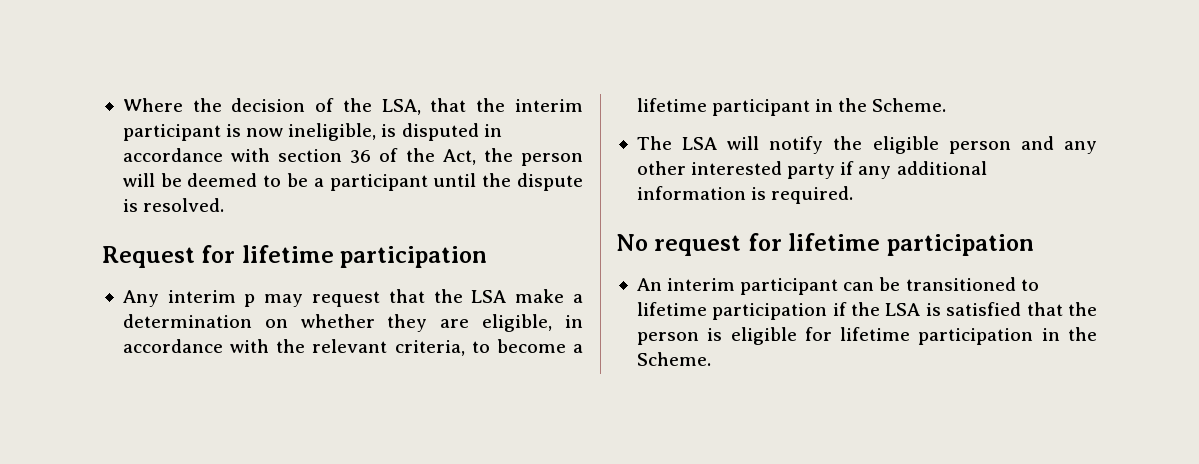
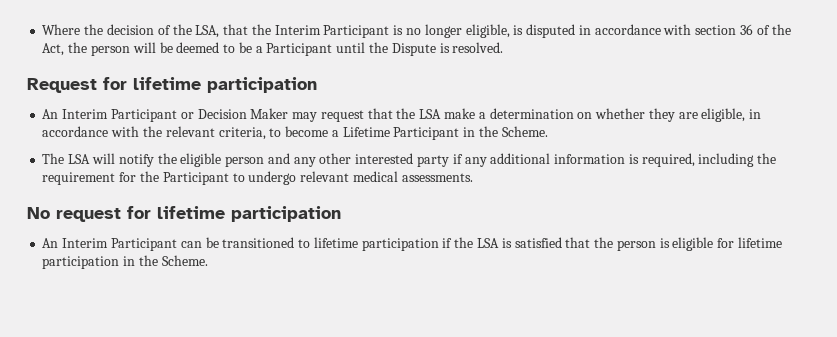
[515,99,583,112] [122,123,377,141] interim participant is now ineligible, -> [274,24,510,38] Interim Participant is no longer eligible,
[329,174,428,191] participant -> [266,43,333,56] Participant
[517,173,583,191] dispute -> [391,43,436,56] Dispute
[122,290,256,307] Any interim p -> [42,108,289,122] An Interim Participant or Decision Maker
[636,98,811,116] lifetime participant -> [342,127,460,140] Lifetime Participant
[771,186,854,204] required. -> [641,153,777,167] [42,171,473,185] required, including the requirement for the Participant to undergo relevant medical assessments.
[667,278,839,295] interim participant -> [62,238,177,251] Interim Participant

